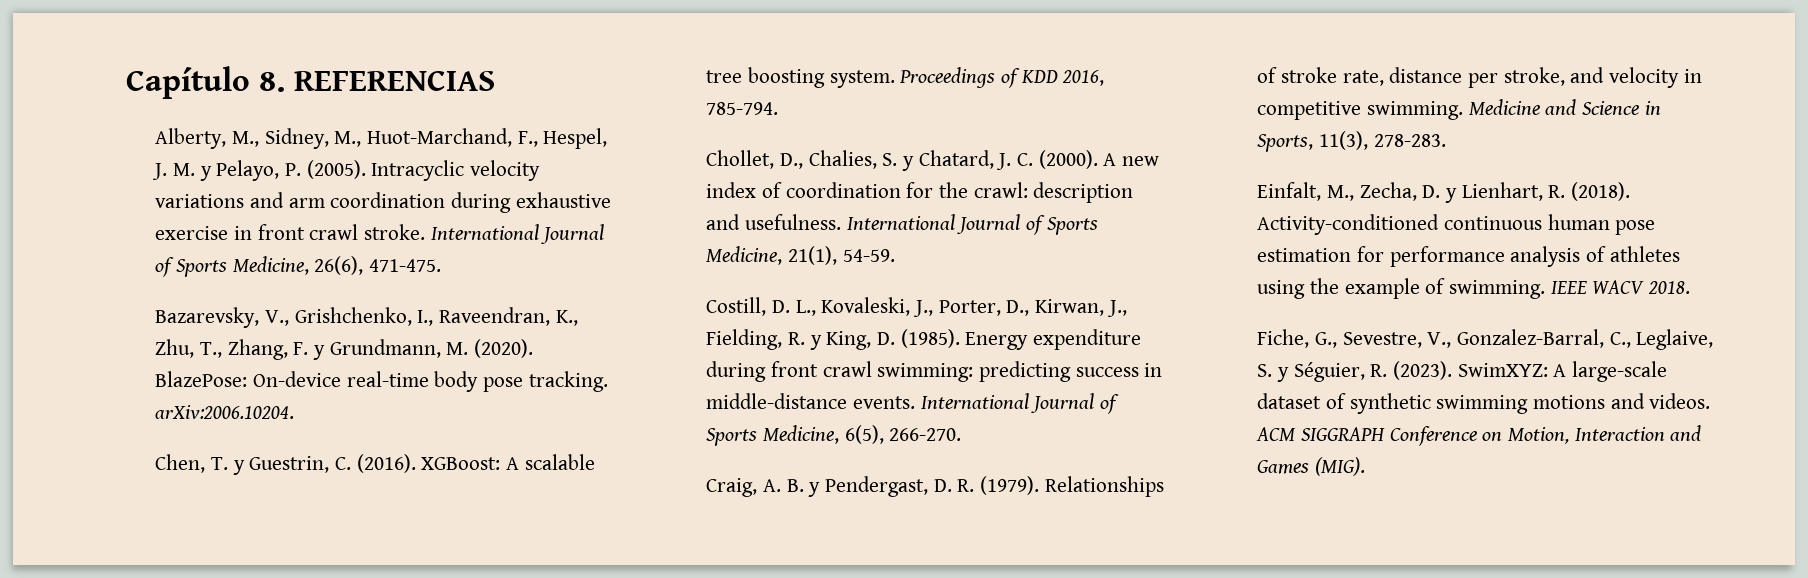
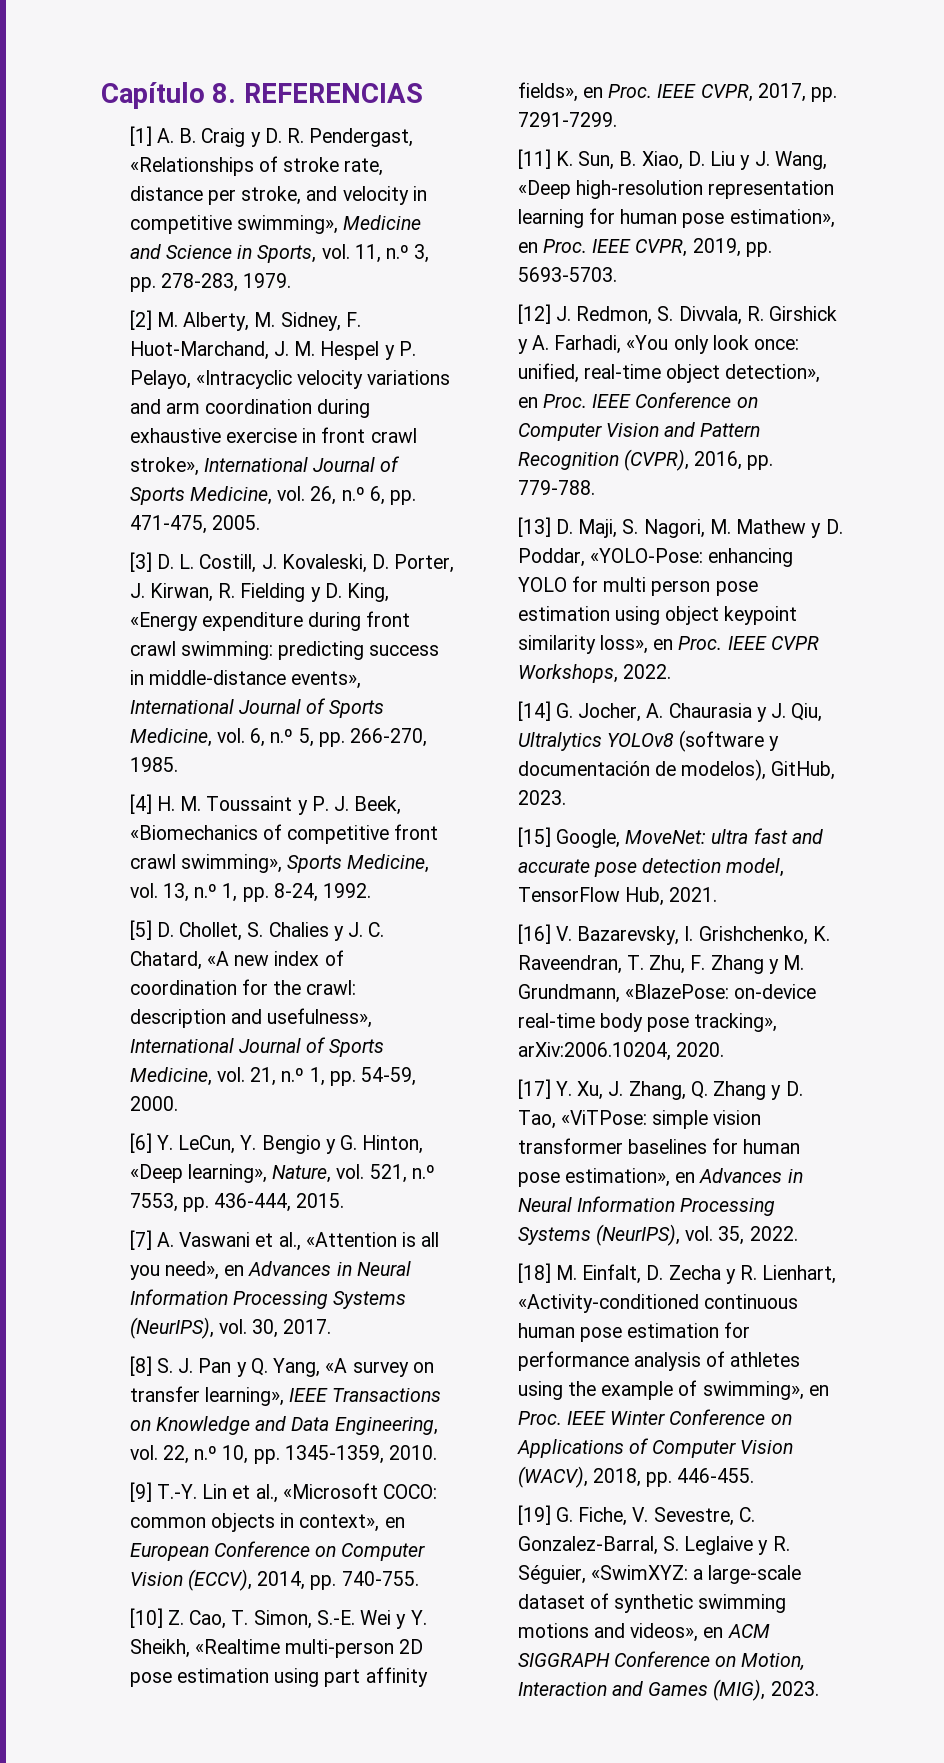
[155,128,608,149] [152,160,465,181] Alberty, M., Sidney, M., Huot-Marchand, F., Hespel, J. M. y Pelayo, P. (2005). Intracyclic -> [129,126,414,147] [129,156,384,176] [129,186,427,205] [129,215,422,234] [129,244,430,263] [129,273,292,292] [129,310,361,331] [129,341,416,360] [129,370,292,389] [1] A. B. Craig y D. R. Pendergast, «Relationships of stroke rate, distance per stroke, and velocity in competitive swimming», Medicine and Science in Sports, vol. 11, n.º 3, pp. 278-283, 1979. // [2] M. Alberty, M. Sidney, F. Huot-Marchand, J. M. Hespel y P. Pelayo, «Intracyclic
[363,224,605,244] [155,256,441,277] [155,307,578,328] [155,339,533,360] [155,371,608,392] [155,405,295,419] [155,454,595,475] [706,67,1105,88] [706,102,779,115] [706,150,1117,171] stroke. International Journal of Sports Medicine, 26(6), 471-475. // Bazarevsky, V., Grishchenko, I., Raveendran, K., Zhu, T., Zhang, F. y Grundmann, M. (2020). BlazePose: On-device real-time body pose tracking. arXiv:2006.10204. // Chen, T. y Guestrin, C. (2016). XGBoost: A scalable tree boosting system. Proceedings of KDD 2016, 785-794. // Chollet, D., Chalies, S. y Chatard, J. C. (2000). A -> [129,456,401,476] [129,486,417,505] [129,515,260,534] [129,552,455,573] [129,583,390,602] [129,611,411,631] [129,641,440,660] [129,670,362,689] [129,698,385,718] [129,728,428,747] [129,757,178,772] [129,794,402,815] [129,824,439,844] [129,854,430,873] [129,883,372,902] [129,920,385,941] [129,951,229,970] stroke», International Journal of Sports Medicine, vol. 26, n.º 6, pp. 471-475, 2005. // [3] D. L. Costill, J. Kovaleski, D. Porter, J. Kirwan, R. Fielding y D. King, «Energy expenditure during front crawl swimming: predicting success in middle-distance events», International Journal of Sports Medicine, vol. 6, n.º 5, pp. 266-270, 1985. // [4] H. M. Toussaint y P. J. Beek, «Biomechanics of competitive front crawl swimming», Sports Medicine, vol. 13, n.º 1, pp. 8-24, 1992. // [5] D. Chollet, S. Chalies y J. C. Chatard, «A
[744,214,1098,235] [706,246,895,265] [706,297,1127,317] [706,329,1141,350] [706,361,1163,382] [706,393,1119,414] [706,425,962,446] [706,476,1164,497] [1257,67,1702,88] [1257,99,1661,120] [1257,131,1446,152] [1257,182,1630,203] [1257,214,1440,235] usefulness. International Journal of Sports Medicine, 21(1), 54-59. // Costill, D. L., Kovaleski, J., Porter, D., Kirwan, J., Fielding, R. y King, D. (1985). Energy expenditure during front crawl swimming: predicting success in middle-distance events. International Journal of Sports Medicine, 6(5), 266-270. // Craig, A. B. y Pendergast, D. R. (1979). Relationships of stroke rate, distance per stroke, and velocity in competitive swimming. Medicine and Science in Sports, 11(3), 278-283. // Einfalt, M., Zecha, D. y Lienhart, R. (2018). Activity-conditioned -> [267,1008,373,1028] [129,1037,385,1057] [129,1067,417,1086] [129,1096,178,1111] [129,1133,424,1154] [129,1164,435,1183] [129,1193,345,1212] [129,1230,440,1251] [129,1261,411,1280] [129,1289,407,1309] [129,1317,332,1339] [129,1356,434,1377] [129,1386,442,1406] [129,1416,438,1435] [129,1445,438,1464] [129,1482,438,1503] [129,1513,405,1532] [129,1541,426,1561] [129,1569,419,1591] [129,1608,427,1629] [129,1639,424,1658] [129,1667,428,1687] [517,82,838,102] [517,112,617,127] [517,149,827,170] [517,180,835,199] [517,208,835,228] [517,238,772,257] [517,267,617,282] [517,304,838,325] [517,335,800,354] [517,363,821,383] [517,392,758,408] [517,422,761,441] [517,449,774,471] [517,480,595,495] [517,517,843,538] [517,548,794,567] [517,576,758,596] [517,606,798,625] [517,635,819,654] [517,664,671,683] [517,701,823,722] [517,730,780,752] [517,759,836,781] [517,790,566,805] [517,827,823,848] [517,858,785,877] [517,887,718,906] [517,924,830,945] [517,955,805,974] [517,984,817,1003] [517,1013,778,1032] [517,1042,724,1061] [517,1079,803,1100] [517,1110,762,1129] [517,1138,801,1154] [517,1168,803,1187] [517,1196,776,1216] [517,1224,798,1246] [517,1263,837,1284] [517,1294,699,1313] usefulness», International Journal of Sports Medicine, vol. 21, n.º 1, pp. 54-59, 2000. // [6] Y. LeCun, Y. Bengio y G. Hinton, «Deep learning», Nature, vol. 521, n.º 7553, pp. 436-444, 2015. // [7] A. Vaswani et al., «Attention is all you need», en Advances in Neural Information Processing Systems (NeurIPS), vol. 30, 2017. // [8] S. J. Pan y Q. Yang, «A survey on transfer learning», IEEE Transactions on Knowledge and Data Engineering, vol. 22, n.º 10, pp. 1345-1359, 2010. // [9] T.-Y. Lin et al., «Microsoft COCO: common objects in context», en European Conference on Computer Vision (ECCV), 2014, pp. 740-755. // [10] Z. Cao, T. Simon, S.-E. Wei y Y. Sheikh, «Realtime multi-person 2D pose estimation using part affinity fields», en Proc. IEEE CVPR, 2017, pp. 7291-7299. // [11] K. Sun, B. Xiao, D. Liu y J. Wang, «Deep high-resolution representation learning for human pose estimation», en Proc. IEEE CVPR, 2019, pp. 5693-5703. // [12] J. Redmon, S. Divvala, R. Girshick y A. Farhadi, «You only look once: unified, real-time object detection», en Proc. IEEE Conference on Computer Vision and Pattern Recognition (CVPR), 2016, pp. 779-788. // [13] D. Maji, S. Nagori, M. Mathew y D. Poddar, «YOLO-Pose: enhancing YOLO for multi person pose estimation using object keypoint similarity loss», en Proc. IEEE CVPR Workshops, 2022. // [14] G. Jocher, A. Chaurasia y J. Qiu, Ultralytics YOLOv8 (software y documentación de modelos), GitHub, 2023. // [15] Google, MoveNet: ultra fast and accurate pose detection model, TensorFlow Hub, 2021. // [16] V. Bazarevsky, I. Grishchenko, K. Raveendran, T. Zhu, F. Zhang y M. Grundmann, «BlazePose: on-device real-time body pose tracking», arXiv:2006.10204, 2020. // [17] Y. Xu, J. Zhang, Q. Zhang y D. Tao, «ViTPose: simple vision transformer baselines for human pose estimation», en Advances in Neural Information Processing Systems (NeurIPS), vol. 35, 2022. // [18] M. Einfalt, D. Zecha y R. Lienhart, «Activity-conditioned
[1448,280,1690,299] [1257,329,1714,350] [1257,361,1567,382] swimming. IEEE WACV 2018. // Fiche, G., Sevestre, V., Gonzalez-Barral, C., Leglaive, S. y Séguier, R. (2023). SwimXYZ: A -> [702,1381,829,1400] [517,1409,792,1425] [516,1438,794,1458] [517,1466,755,1488] [517,1505,755,1526] [517,1536,790,1555] [517,1565,704,1584] swimming», en Proc. IEEE Winter Conference on Applications of Computer Vision (WACV), 2018, pp. 446-455. // [19] G. Fiche, V. Sevestre, C. Gonzalez-Barral, S. Leglaive y R. Séguier, «SwimXYZ: a
[1649,393,1711,409] videos. -> [630,1623,724,1642] videos», en
[1314,457,1365,476] (MIG). -> [713,1679,819,1701] (MIG), 2023.

